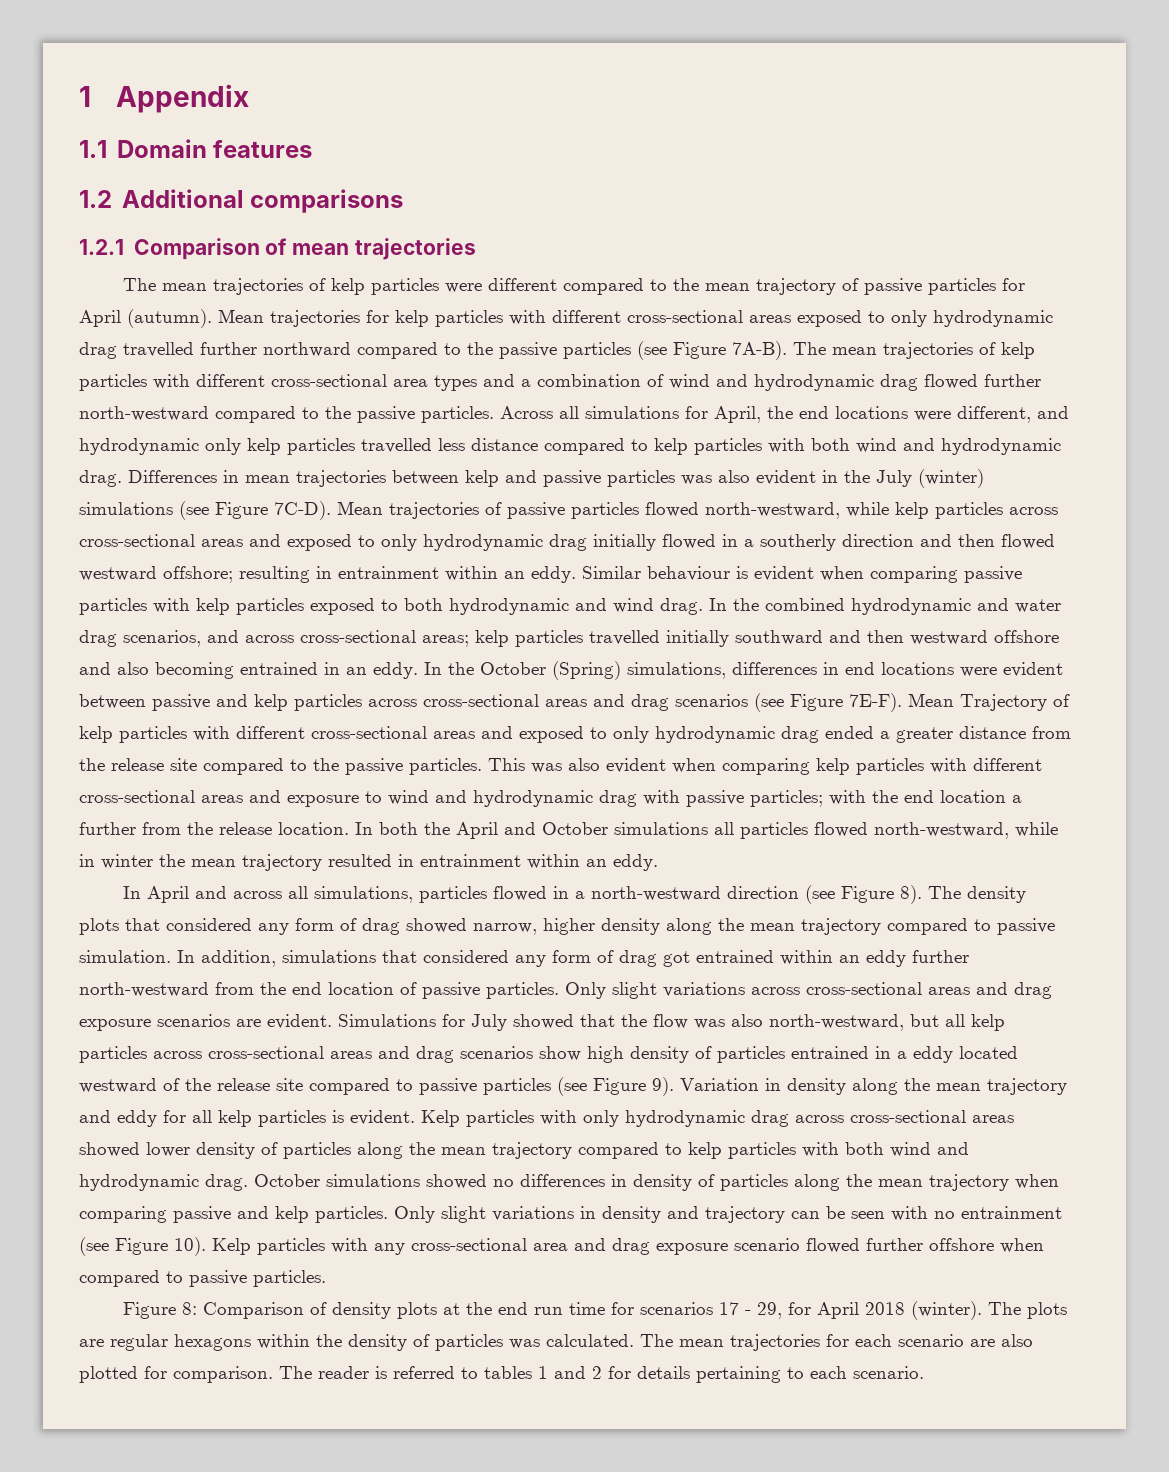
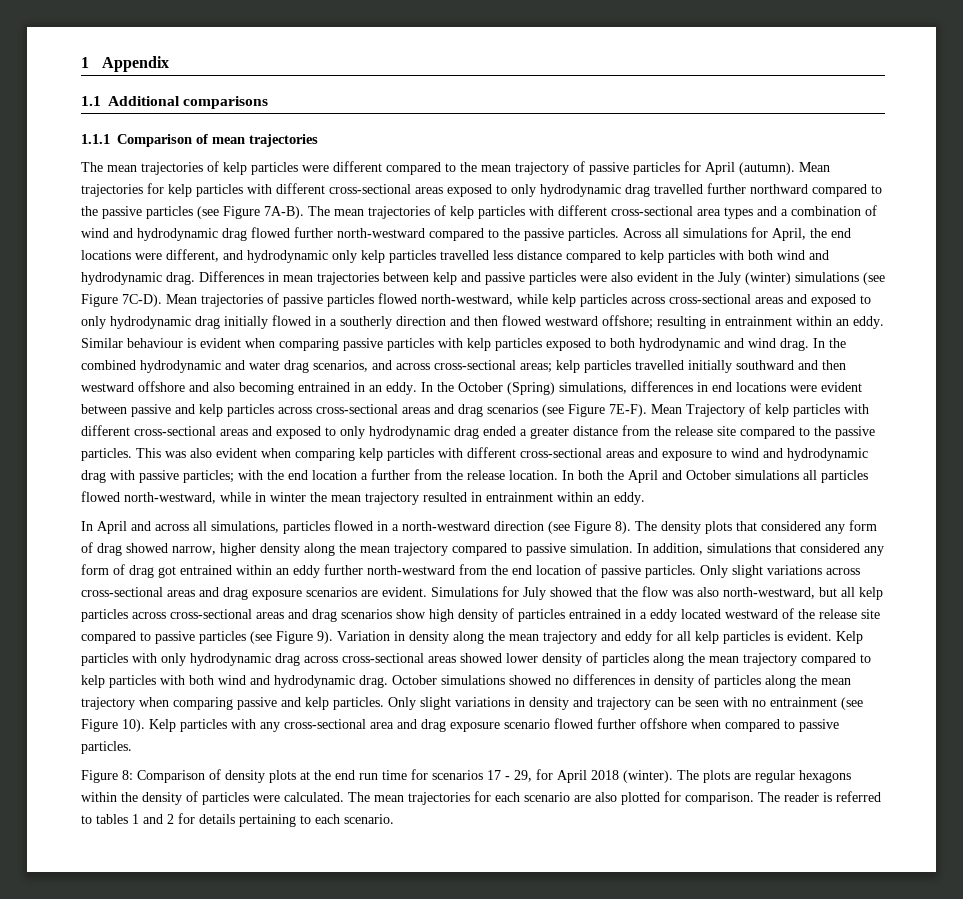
[116,139,312,158] [79,190,112,208] Domain features // 1.2 -> (101, 101) none
[79,239,124,255] 1.2.1 -> [81,134,110,144] 1.1.1
[681,475,712,485] was -> [580,275,607,282] were
[509,1339,540,1349] was -> [253,795,280,802] were

